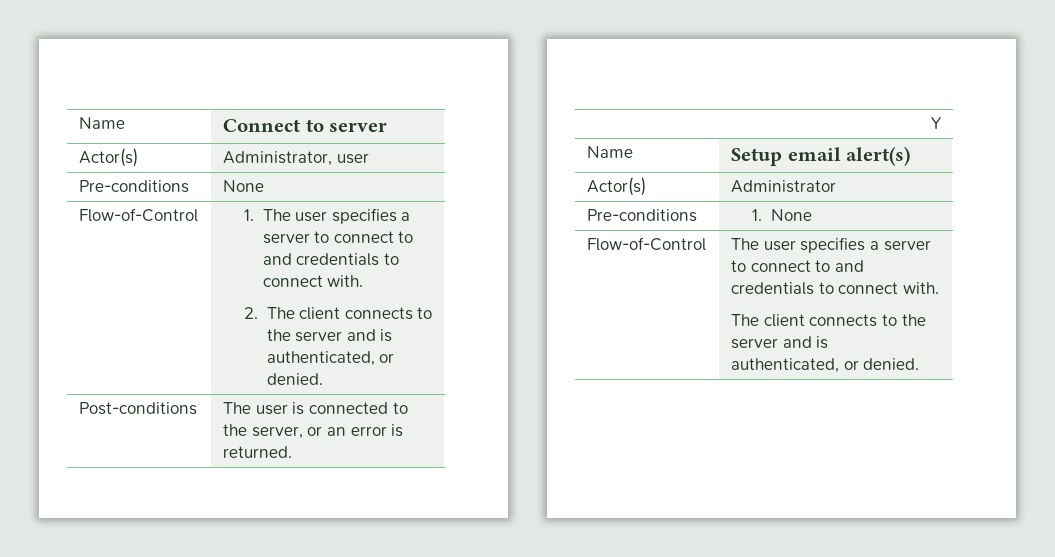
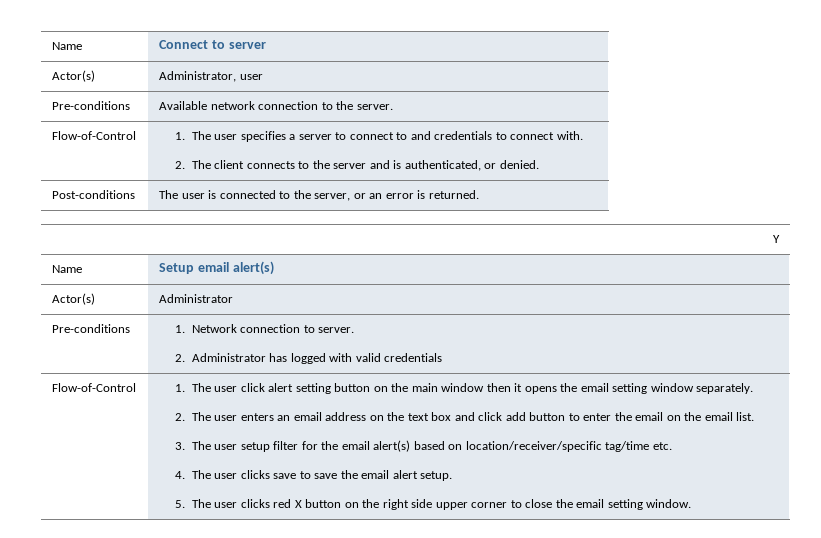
[223,180,265,192] | None -> [159,101,393,110] | Available network connection to the server.
[752,209,812,221] [587,237,707,251] [731,237,931,253] [731,260,864,272] [731,282,939,295] [731,314,926,327] [731,336,829,349] [731,358,920,373] 1. None // Flow-of-Control | The user specifies a server to connect to and credentials to connect with. // The client connects to the server and is authenticated, or denied. -> [175,324,355,333] [175,353,443,364] [52,383,137,392] [175,383,754,394] [175,412,755,421] [175,440,672,452] [175,470,453,481] [175,499,692,510] 1. Network connection to server. // 2. Administrator has logged with valid credentials // Flow-of-Control | 1. The user click alert setting button on the main window then it opens the email setting window separately. // 2. The user enters an email address on the text box and click add button to enter the email on the email list. // 3. The user setup filter for the email alert(s) based on location/receiver/specific tag/time etc. // 4. The user clicks save to save the email alert setup. // 5. The user clicks red X button on the right side upper corner to close the email setting window.

